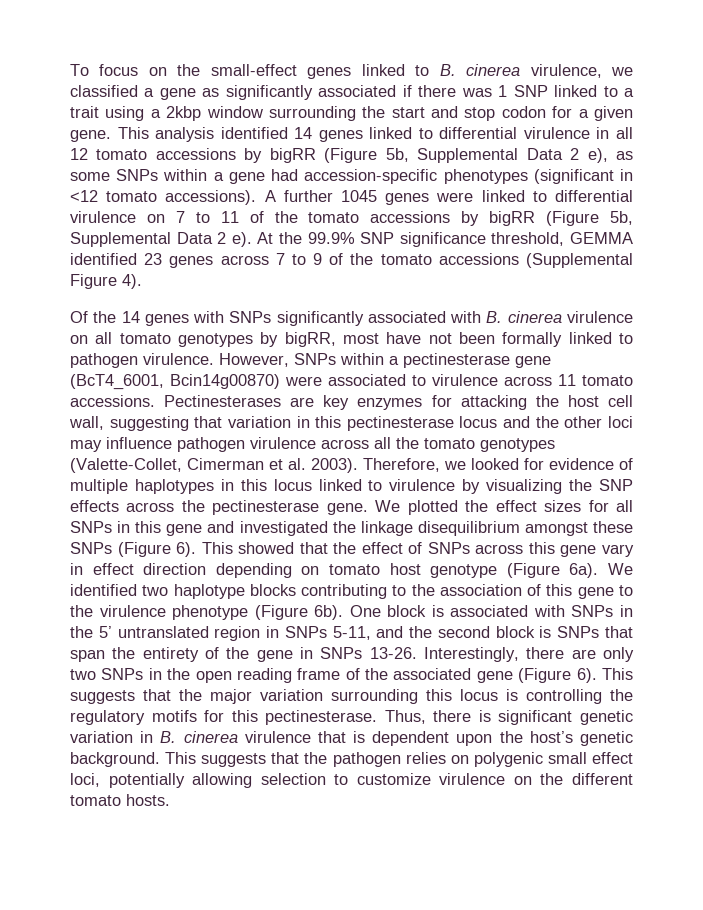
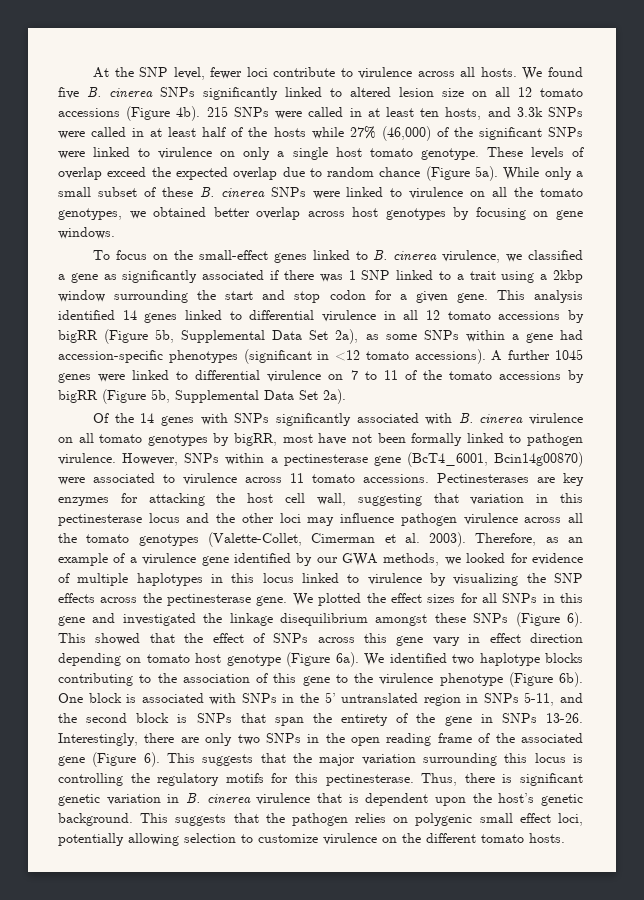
(70, 70) none -> [93,67,583,80] [58,87,583,100] [58,106,584,121] [58,126,583,141] [58,147,584,160] [58,166,584,181] [58,187,583,199] [58,207,583,220] [58,227,115,239] At the SNP level, fewer loci contribute to virulence across all hosts. We found five B. cinerea SNPs significantly linked to altered lesion size on all 12 tomato accessions (Figure 4b). 215 SNPs were called in at least ten hosts, and 3.3k SNPs were called in at least half of the hosts while 27% (46,000) of the significant SNPs were linked to virulence on only a single host tomato genotype. These levels of overlap exceed the expected overlap due to random chance (Figure 5a). While only a small subset of these B. cinerea SNPs were linked to virulence on all the tomato genotypes, we obtained better overlap across host genotypes by focusing on gene windows. //
[570,148,608,163] 2 e), -> [309,329,359,344] Set 2a),
[217,232,633,247] [70,253,633,268] [70,274,142,289] 2 e). At the 99.9% SNP significance threshold, GEMMA identified 23 genes across 7 to 9 of the tomato accessions (Supplemental Figure 4). -> [299,389,346,404] Set 2a).
(440, 465) none -> [545,537,584,543] [58,553,440,566] as an example of a virulence gene identified by our GWA methods,

